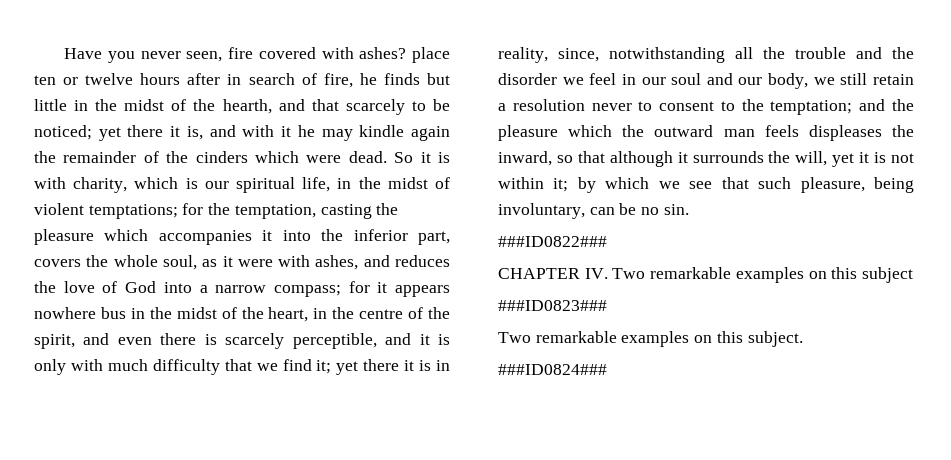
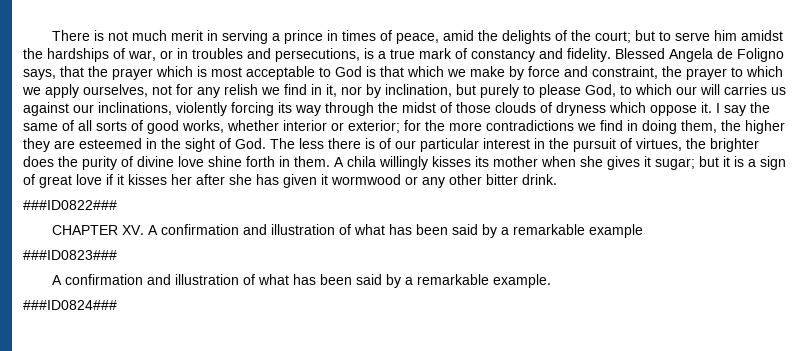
[64,47,451,63] [34,73,450,88] [34,99,450,115] [34,125,450,141] [34,151,450,163] [34,177,450,193] [34,203,399,219] [34,229,451,245] [34,255,451,270] [34,281,450,297] [34,307,451,322] [34,333,451,349] [34,359,451,375] [498,47,914,63] [498,73,914,89] [498,99,914,115] [498,125,914,141] [498,151,915,167] [498,177,914,193] [498,203,689,219] [498,236,607,247] [498,267,914,283] [498,300,607,311] [498,331,803,347] Have you never seen, fire covered with ashes? place ten or twelve hours after in search of fire, he finds but little in the midst of the hearth, and that scarcely to be noticed; yet there it is, and with it he may kindle again the remainder of the cinders which were dead. So it is with charity, which is our spiritual life, in the midst of violent temptations; for the temptation, casting the pleasure which accompanies it into the inferior part, covers the whole soul, as it were with ashes, and reduces the love of God into a narrow compass; for it appears nowhere bus in the midst of the heart, in the centre of the spirit, and even there is scarcely perceptible, and it is only with much difficulty that we find it; yet there it is in reality, since, notwithstanding all the trouble and the disorder we feel in our soul and our body, we still retain a resolution never to consent to the temptation; and the pleasure which the outward man feels displeases the inward, so that although it surrounds the will, yet it is not within it; by which we see that such pleasure, being involuntary, can be no sin. // ###ID0822### // CHAPTER IV. Two remarkable examples on this subject // ###ID0823### // Two remarkable examples on this subject. -> [52,30,784,44] [23,48,784,62] [23,66,783,80] [22,84,786,98] [23,102,770,116] [23,120,785,134] [23,138,759,152] [23,156,786,170] [23,174,557,188] [23,200,117,210] [52,224,644,238] [23,250,117,260] [52,274,552,288] There is not much merit in serving a prince in times of peace, amid the delights of the court; but to serve him amidst the hardships of war, or in troubles and persecutions, is a true mark of constancy and fidelity. Blessed Angela de Foligno says, that the prayer which is most acceptable to God is that which we make by force and constraint, the prayer to which we apply ourselves, not for any relish we find in it, nor by inclination, but purely to please God, to which our will carries us against our inclinations, violently forcing its way through the midst of those clouds of dryness which oppose it. I say the same of all sorts of good works, whether interior or exterior; for the more contradictions we find in doing them, the higher they are esteemed in the sight of God. The less there is of our particular interest in the pursuit of virtues, the brighter does the purity of divine love shine forth in them. A chila willingly kisses its mother when she gives it sugar; but it is a sign of great love if it kisses her after she has given it wormwood or any other bitter drink. // ###ID0822### // CHAPTER XV. A confirmation and illustration of what has been said by a remarkable example // ###ID0823### // A confirmation and illustration of what has been said by a remarkable example.

